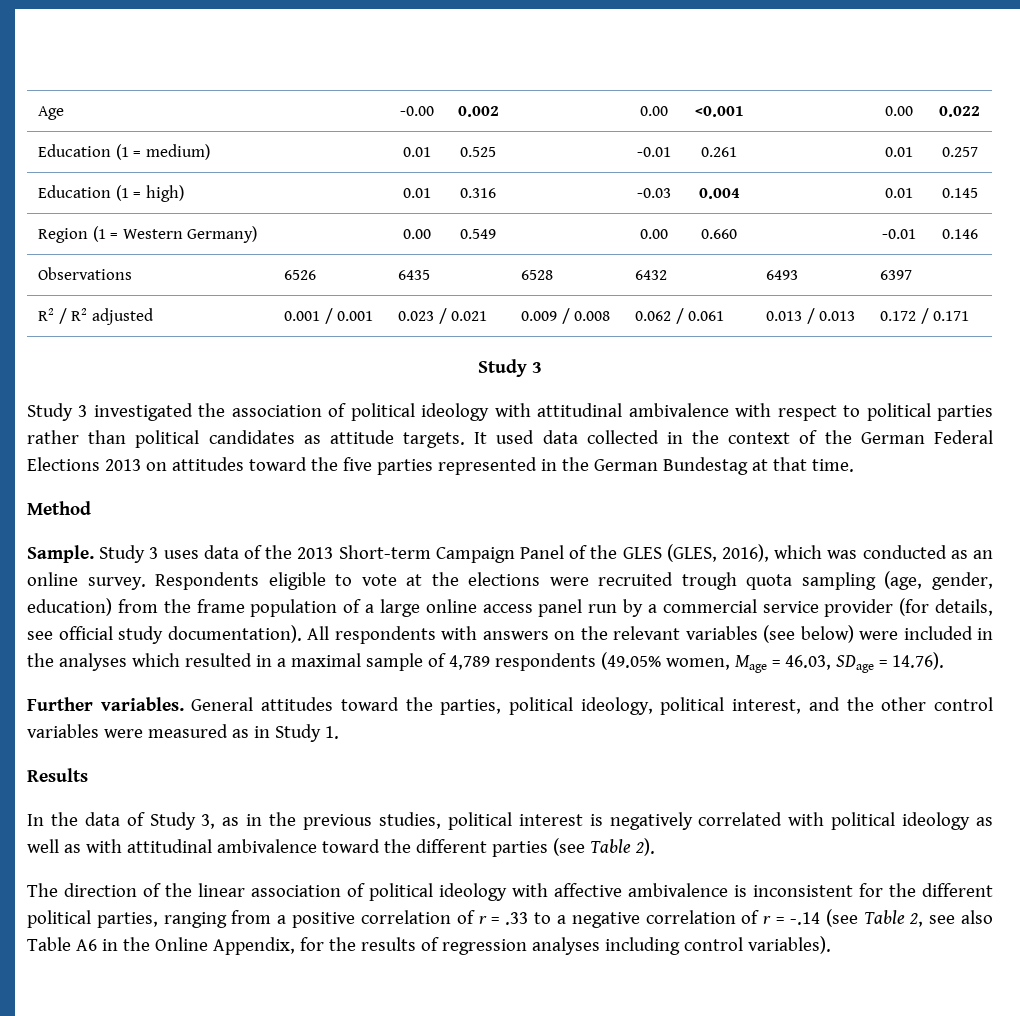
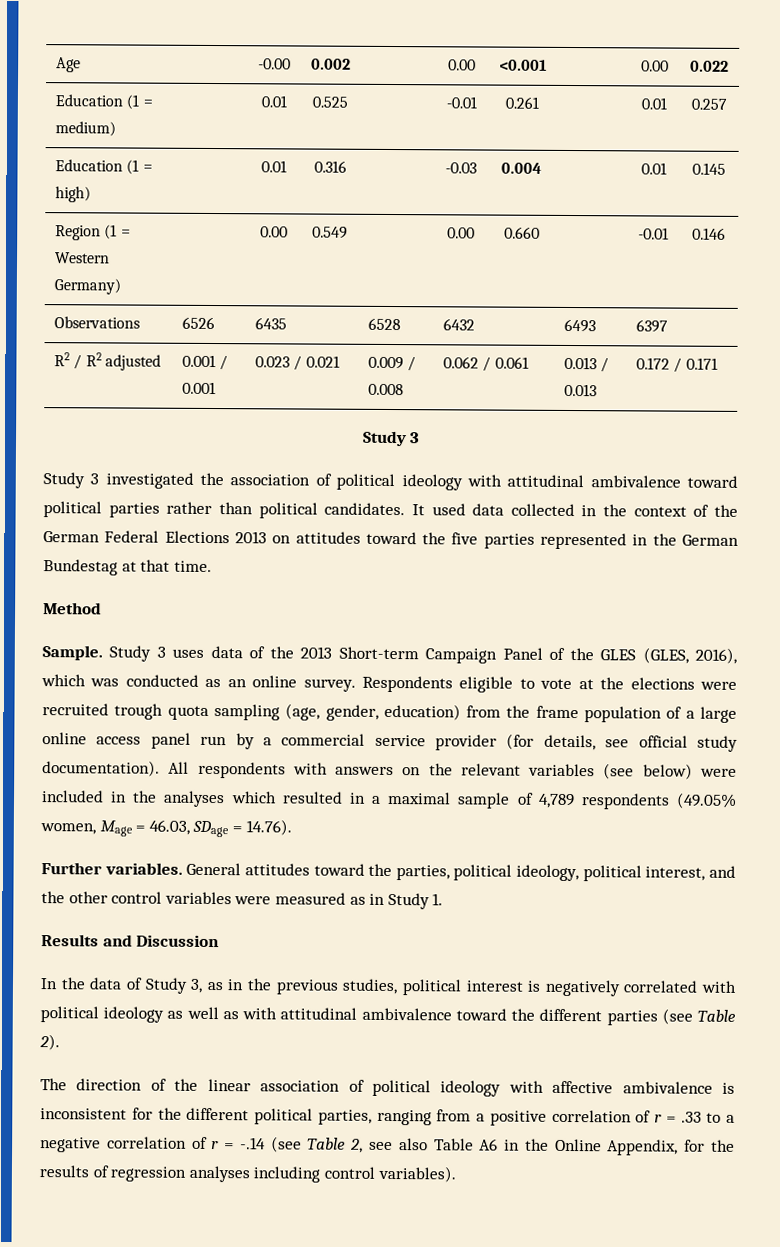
[735,403,861,421] with respect to -> [687,475,739,488] toward
[208,430,466,448] candidates as attitude targets. -> [324,502,406,516] candidates.
(88, 775) none -> [102,934,220,948] and Discussion

